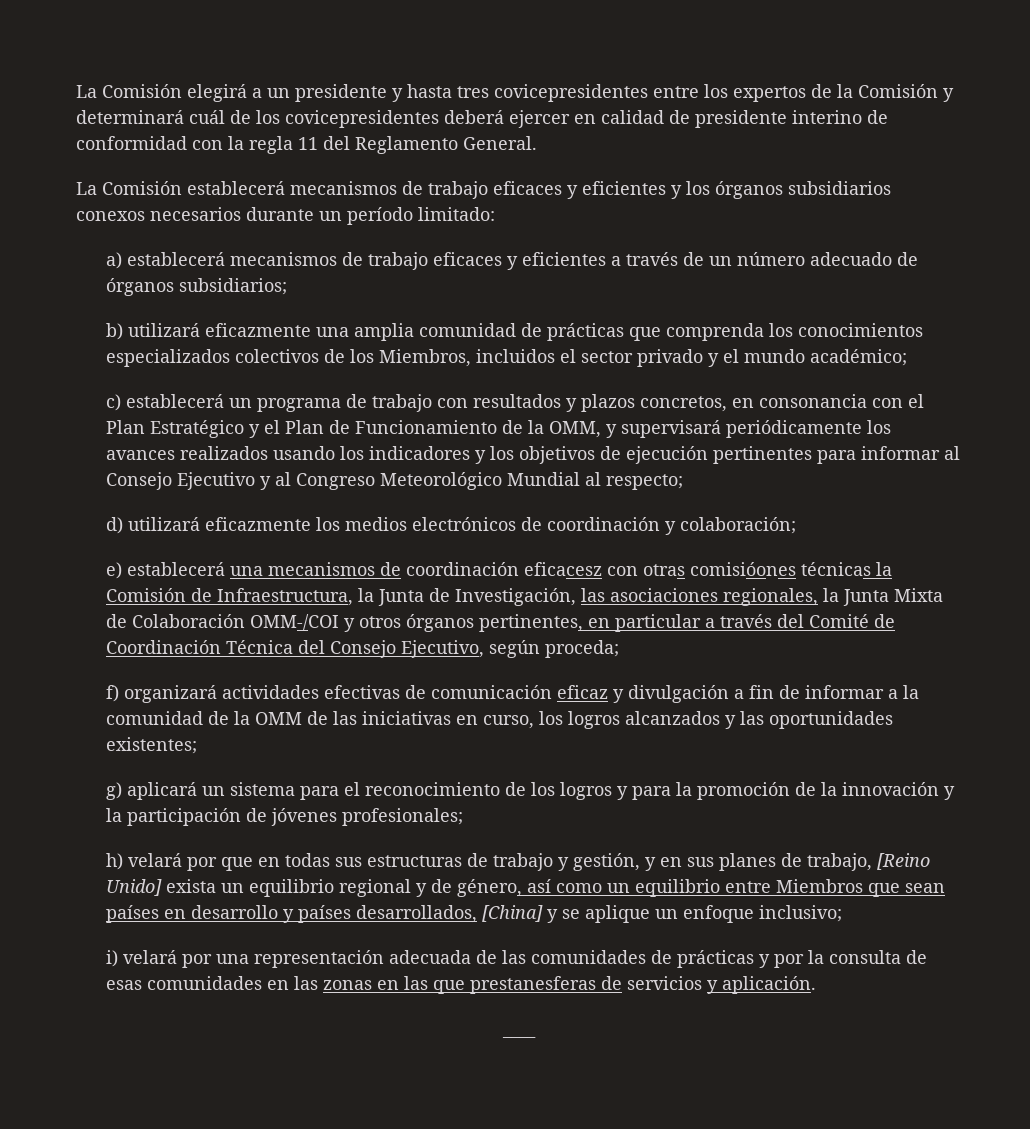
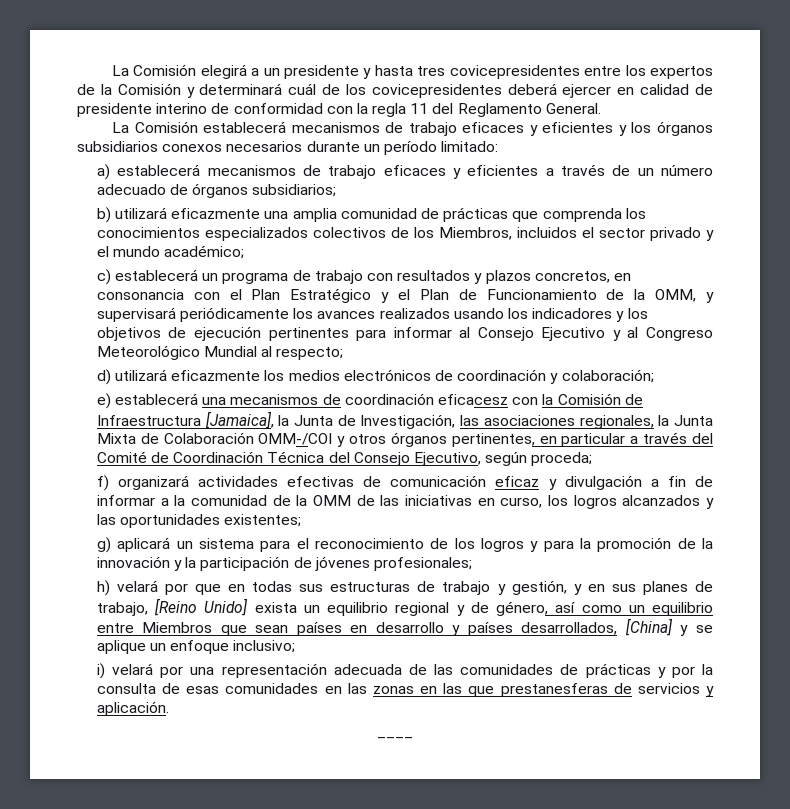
[642,562,871,576] otras comisióones técnicas -> (539, 401) none
[216,588,353,606] Infraestructura, -> [96,411,274,429] Infraestructura [Jamaica],

